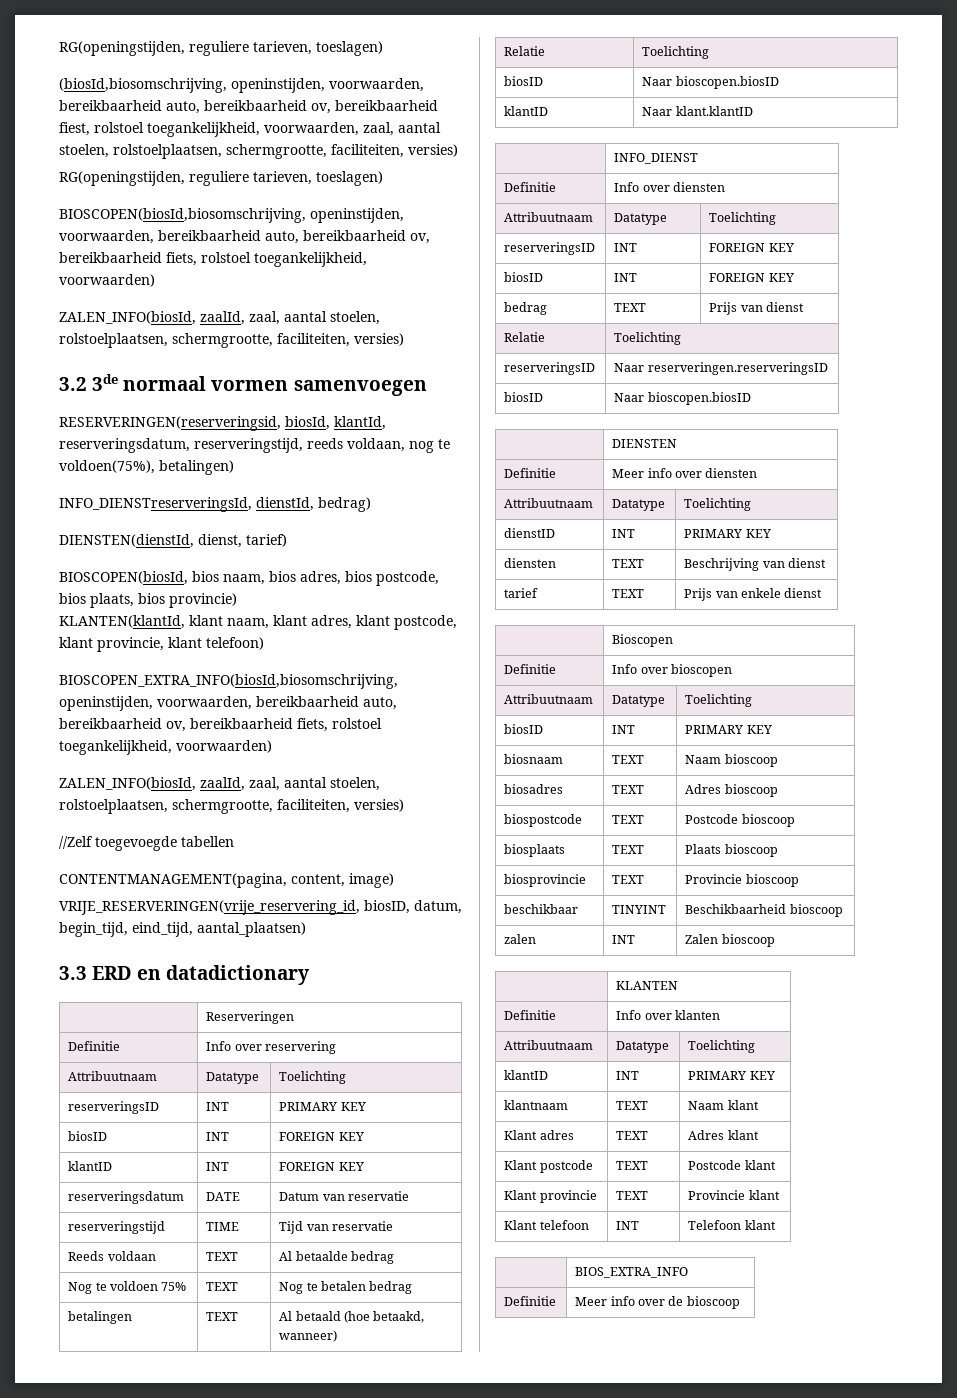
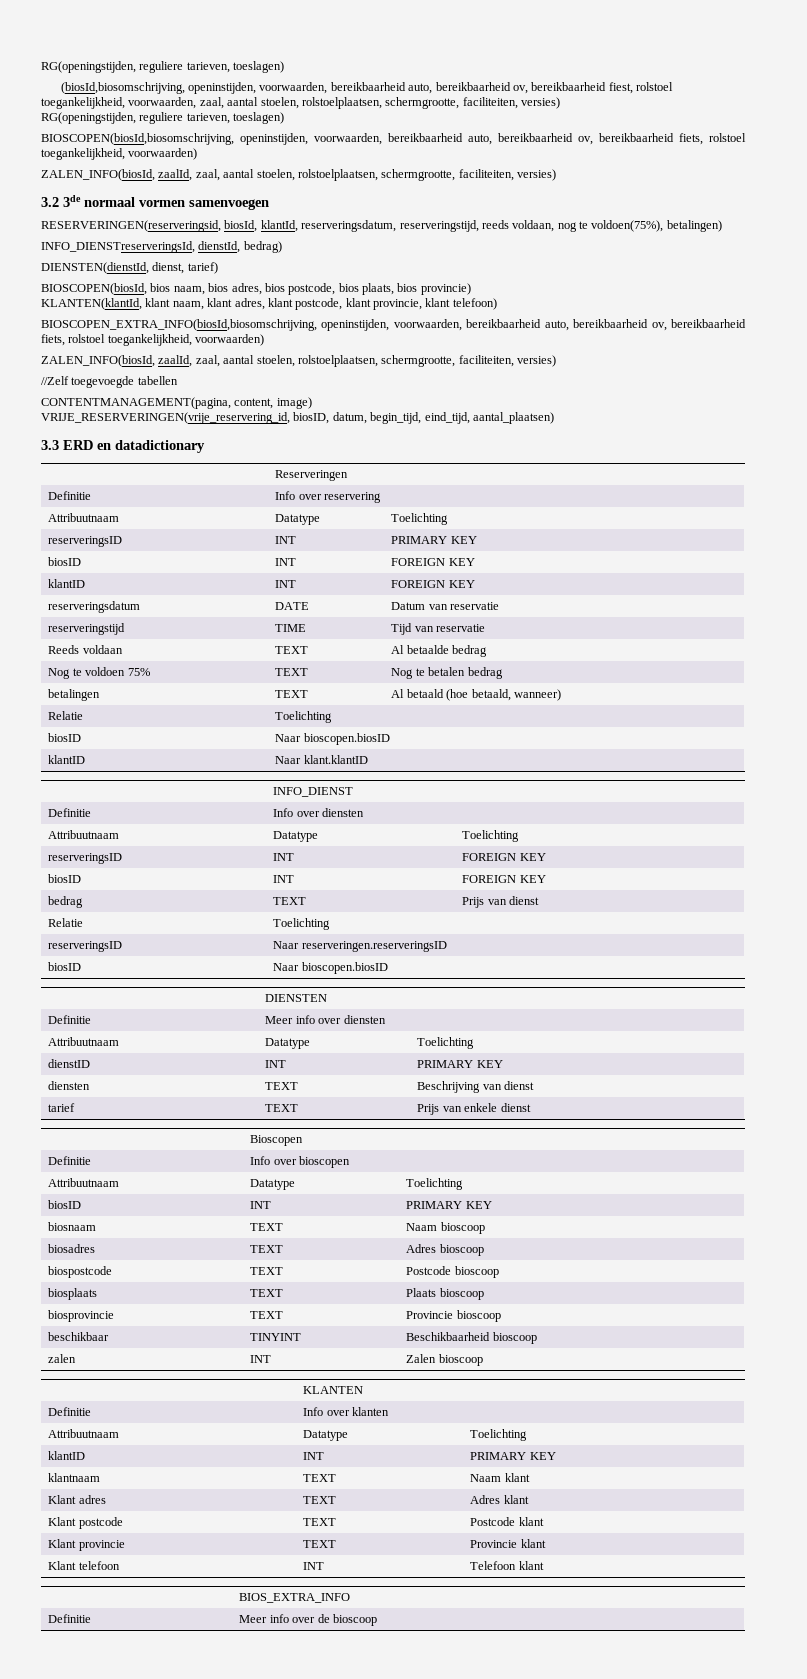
[373,1311,425,1323] betaakd, -> [471,689,511,701] betaald,

